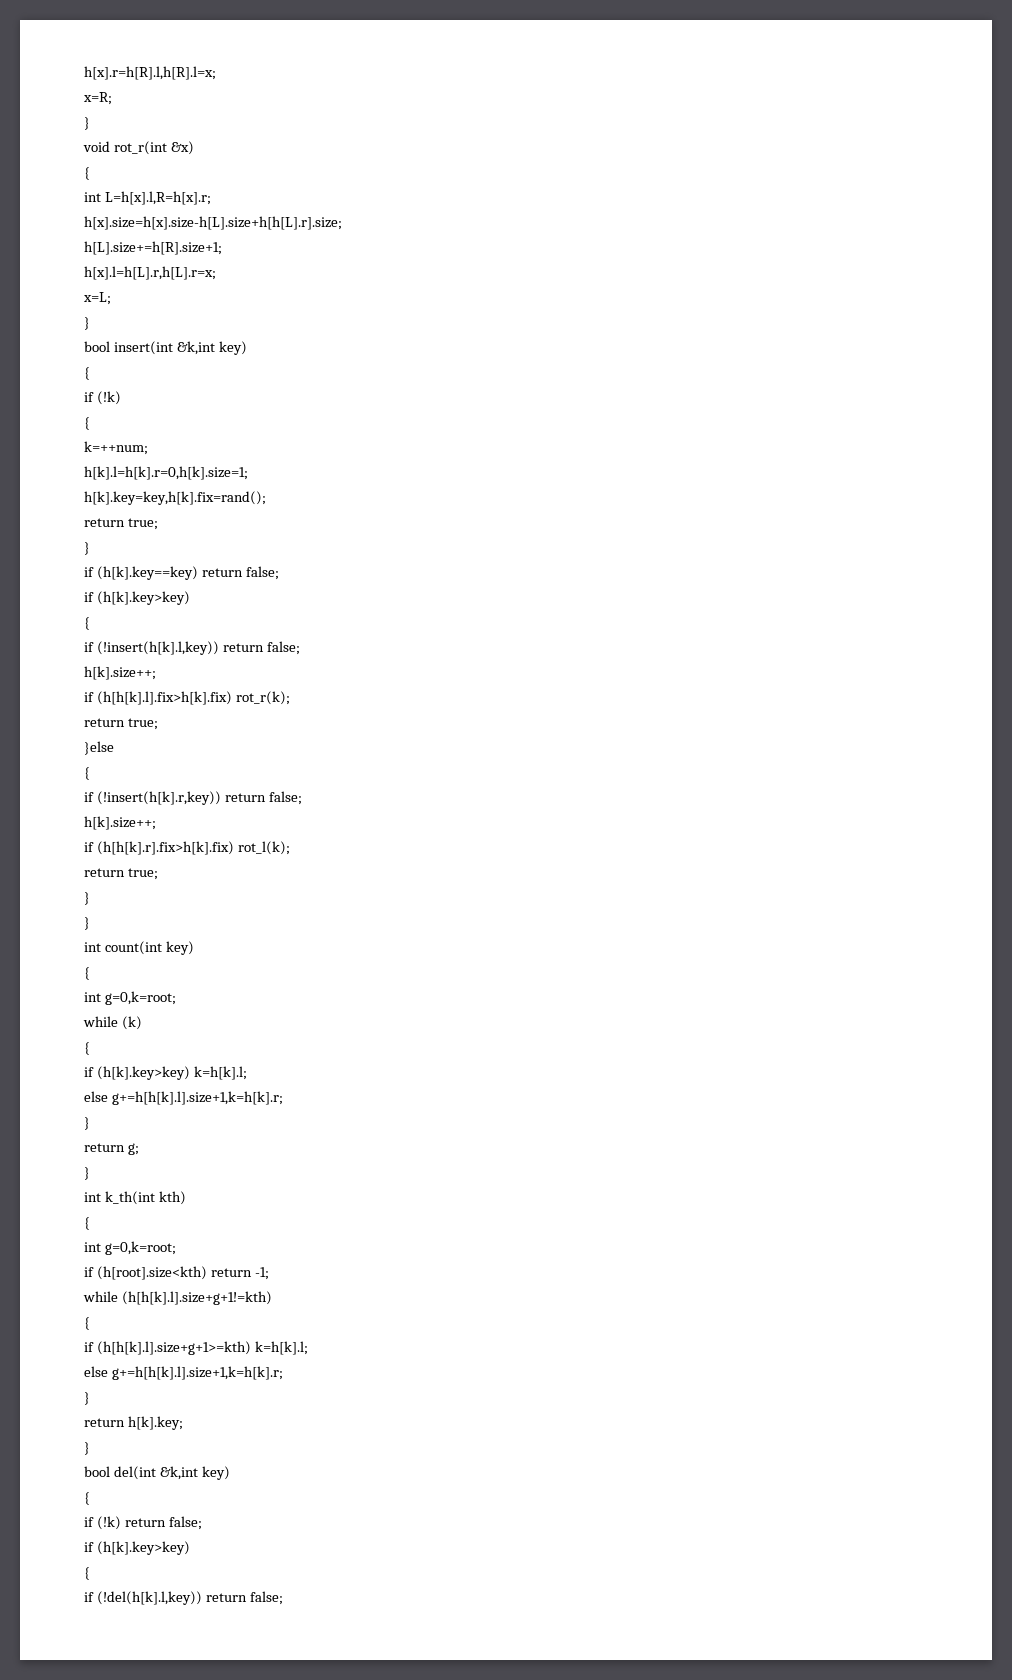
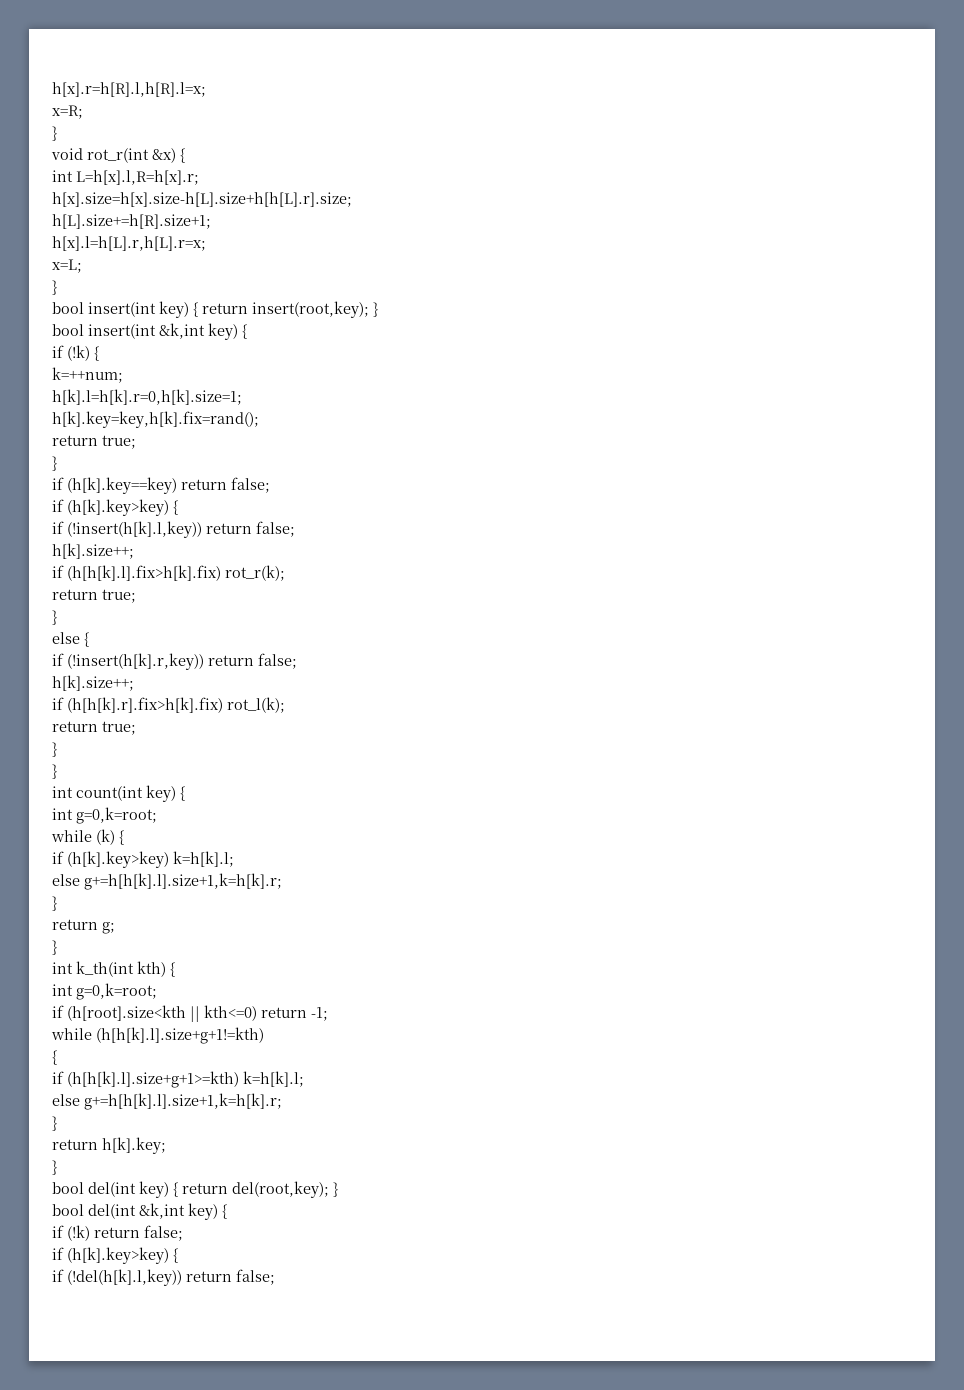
(194, 148) // -> (176, 155) none
(90, 323) none -> [52,301,378,318] // bool insert(int key) { return insert(root,key); }
[84,367,90,380] [84,391,121,405] // { // if (!k) // -> [242,324,247,339] [52,345,90,361] { // if (!k)
(190, 598) // -> (169, 507) none
[84,741,114,755] }else // -> [52,610,57,625] [52,632,80,644] } // else
(194, 948) // -> (176, 793) none
(142, 1023) // -> (115, 837) none
(186, 1198) // -> (166, 969) none
[96,1266,207,1280] (h[root].size<kth) -> [67,1005,257,1022] (h[root].size<kth || kth<=0)
(90, 1448) none -> [52,1181,338,1198] // bool del(int key) { return del(root,key); }
(230, 1473) // -> (218, 1211) none
(190, 1548) // -> (169, 1255) none

